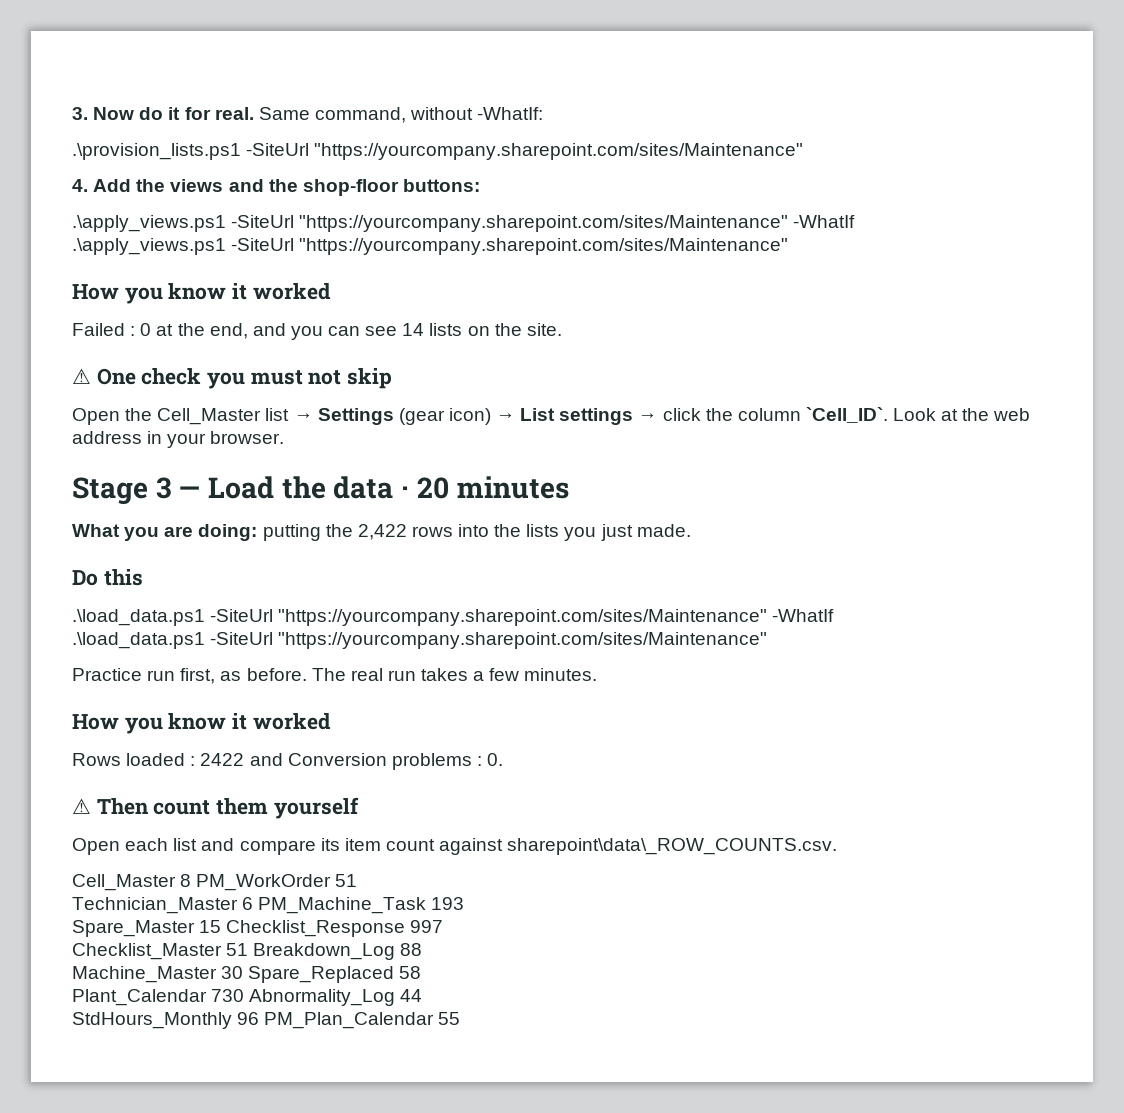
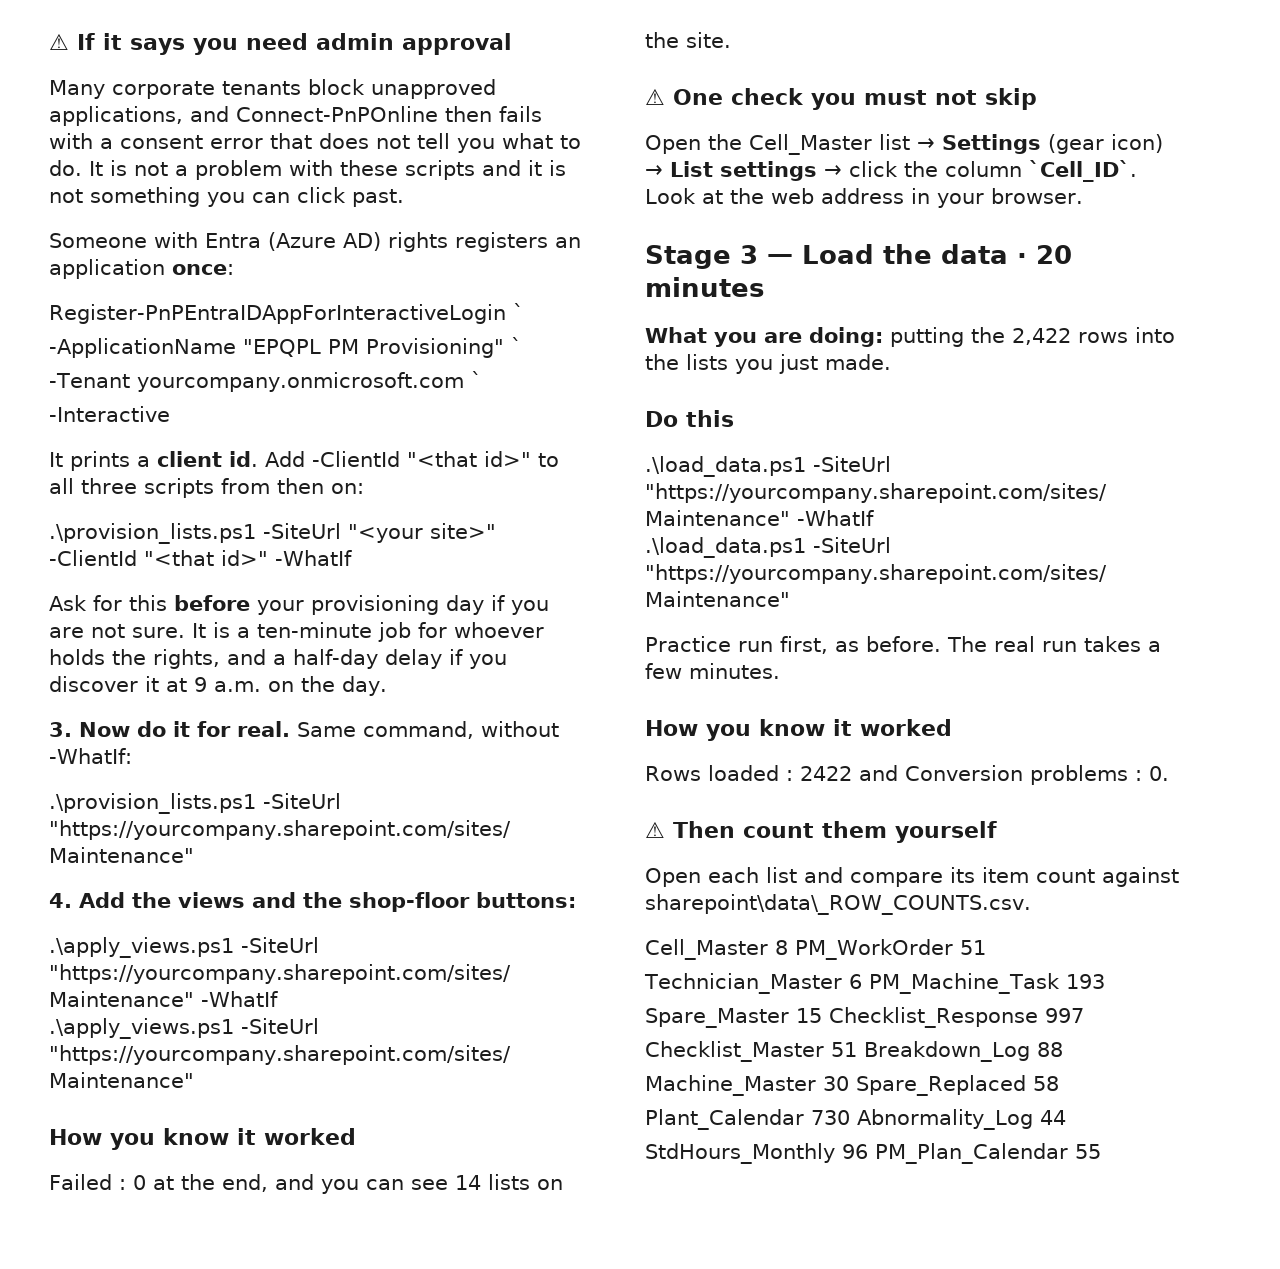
(72, 113) none -> [49,33,512,55] [49,79,496,99] [49,106,542,126] [49,133,581,153] [49,160,566,180] [49,187,404,207] [49,232,581,252] [49,259,234,279] [49,303,524,324] [49,337,522,358] [49,371,482,392] [49,406,170,422] [49,451,559,471] [49,478,364,498] [49,523,496,544] [49,550,352,566] [49,595,549,615] [49,622,544,642] [49,649,507,669] [49,676,387,696] ⚠ If it says you need admin approval // Many corporate tenants block unapproved applications, and Connect-PnPOnline then fails with a consent error that does not tell you what to do. It is not a problem with these scripts and it is not something you can click past. // Someone with Entra (Azure AD) rights registers an application once: // Register-PnPEntraIDAppForInteractiveLogin ` // -ApplicationName "EPQPL PM Provisioning" ` // -Tenant yourcompany.onmicrosoft.com ` // -Interactive // It prints a client id. Add -ClientId "<that id>" to all three scripts from then on: // .\provision_lists.ps1 -SiteUrl "<your site>" -ClientId "<that id>" -WhatIf // Ask for this before your provisioning day if you are not sure. It is a ten-minute job for whoever holds the rights, and a half-day delay if you discover it at 9 a.m. on the day. //

